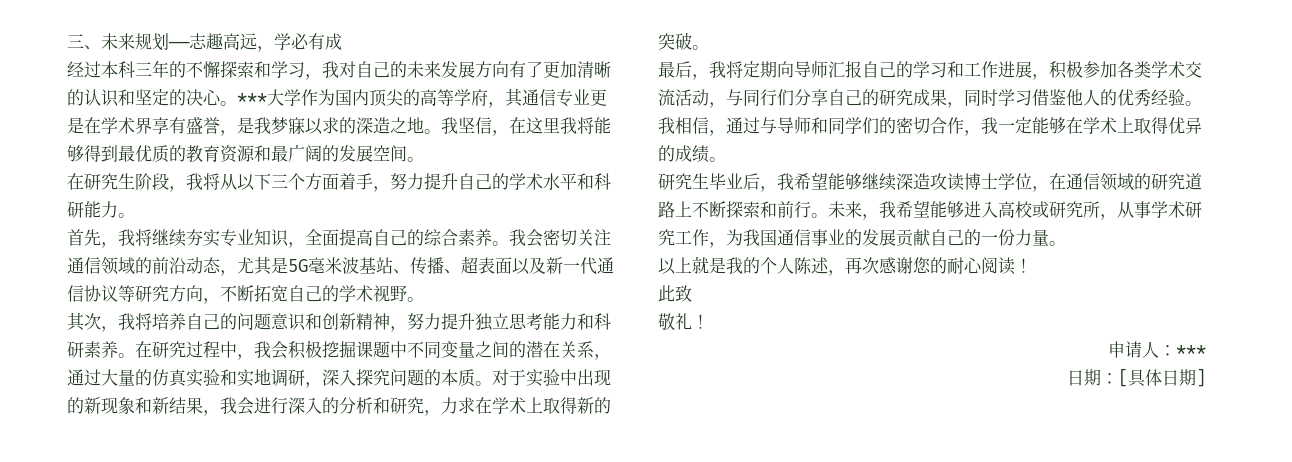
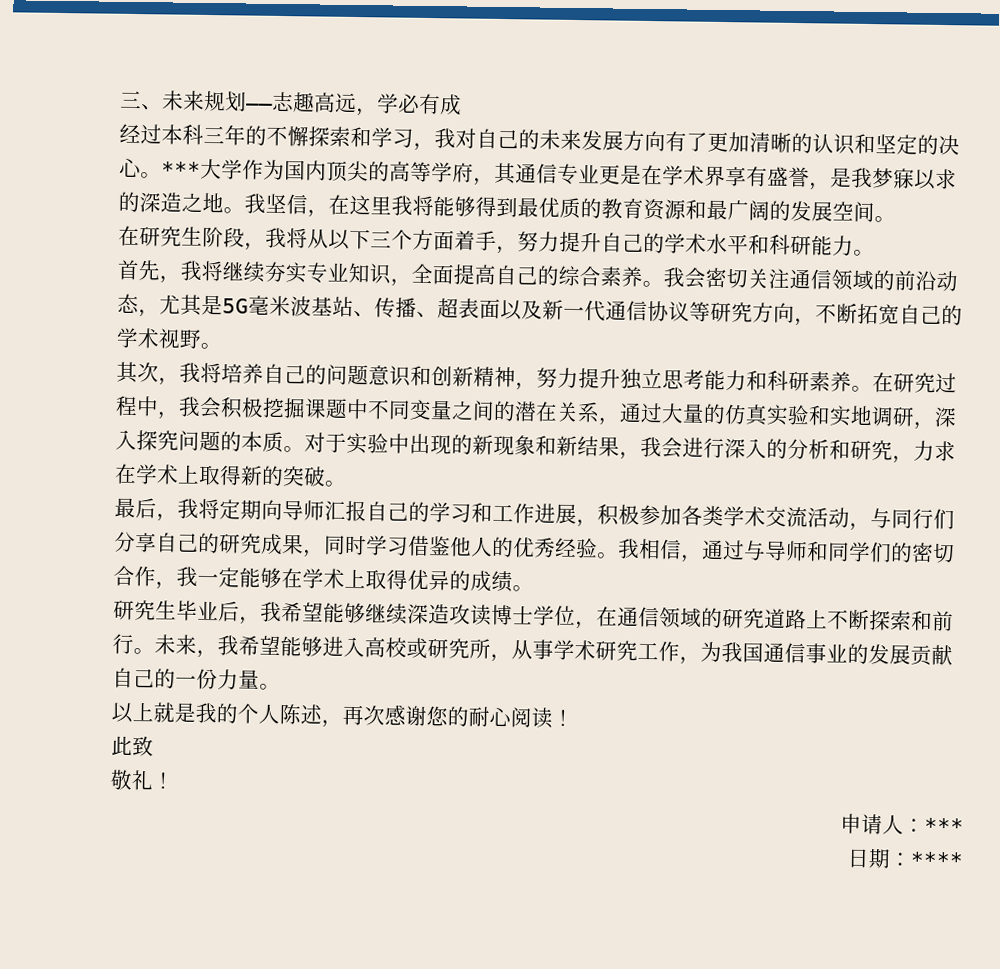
[1118,368,1206,387] [具体日期] -> [910,851,964,868] ****

